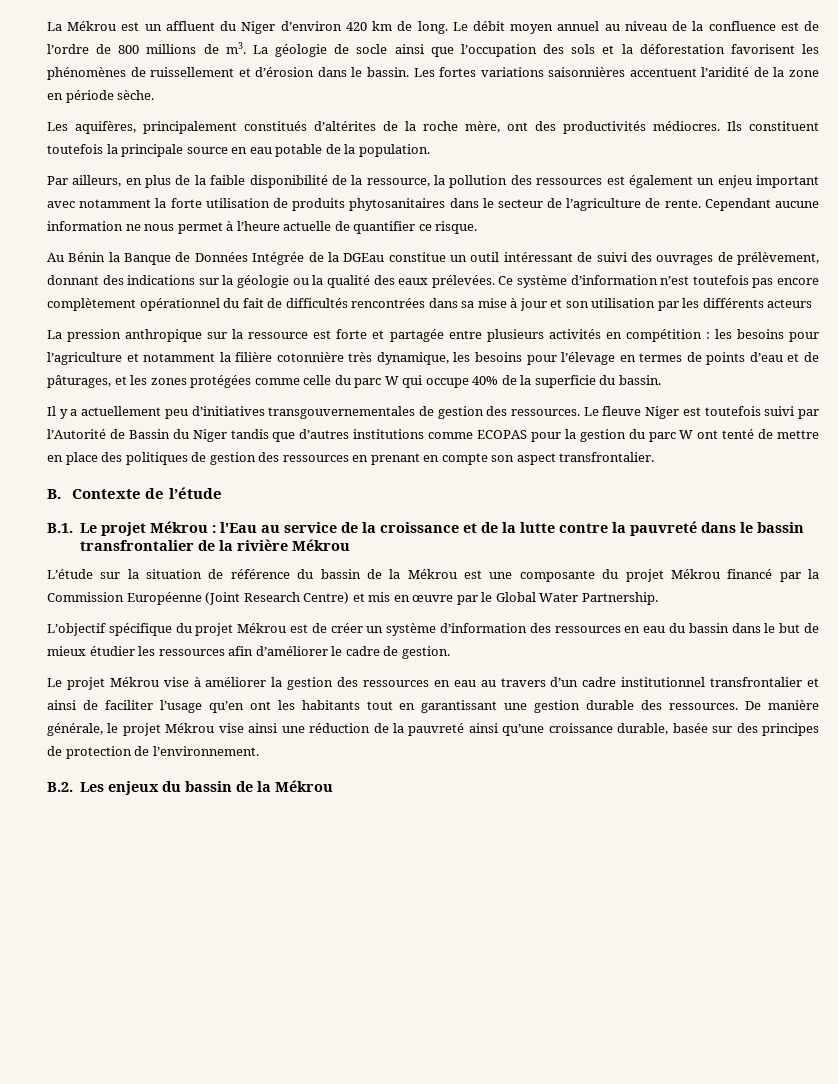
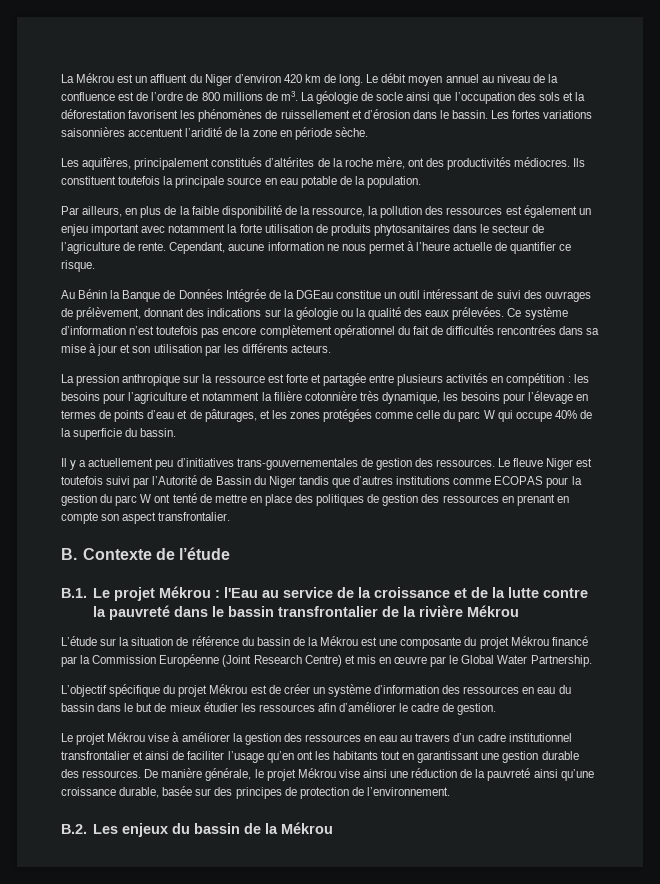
[704,198,771,211] Cependant -> [169,242,226,254] Cependant,
[767,299,813,308] acteurs -> [290,344,331,353] acteurs.
[268,406,416,419] transgouvernementales -> [236,458,358,470] trans-gouvernementales

